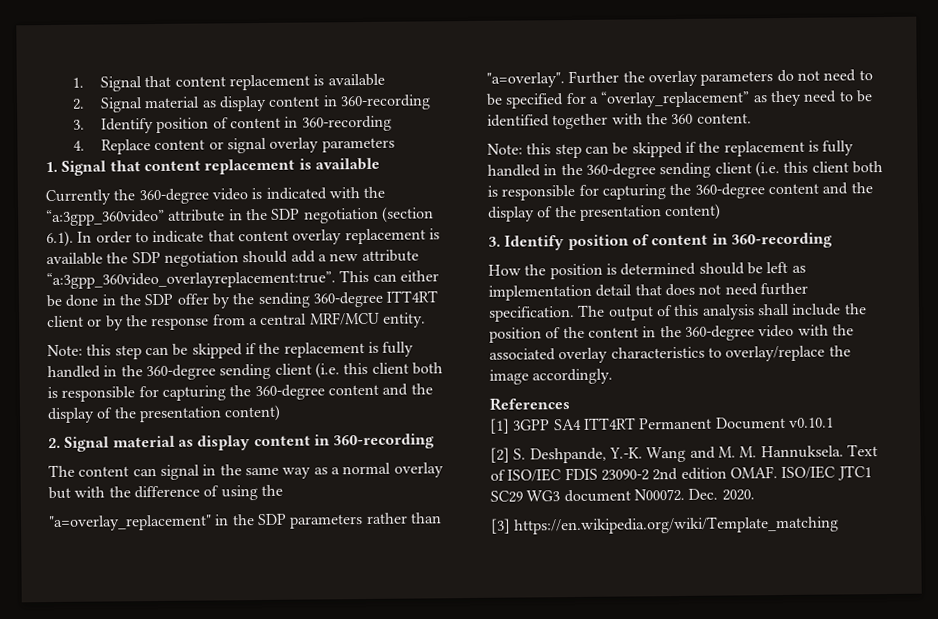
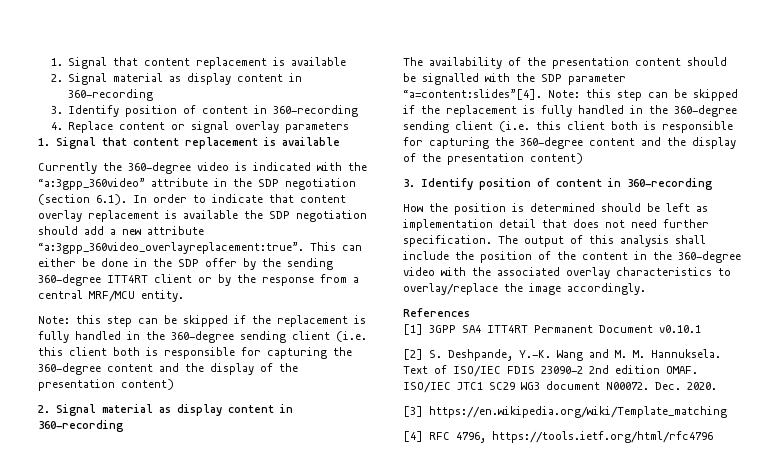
[78,462,444,480] [48,484,283,501] [48,512,442,532] [486,69,873,88] [486,90,873,109] [487,113,752,130] content can signal in the same way as a normal overlay but with the difference of using the // "a=overlay_replacement" in the SDP parameters rather than "a=overlay". Further the overlay parameters do not need to be specified for a “overlay_replacement” as they need to be identified together with the 360 content. // -> [429,57,727,69] [403,73,626,85] [403,89,542,100] availability of the presentation content should be signalled with the SDP parameter “a=content:slides”[4].
(840, 525) none -> [403,431,713,443] // [4] RFC 4796, https://tools.ietf.org/html/rfc4796

